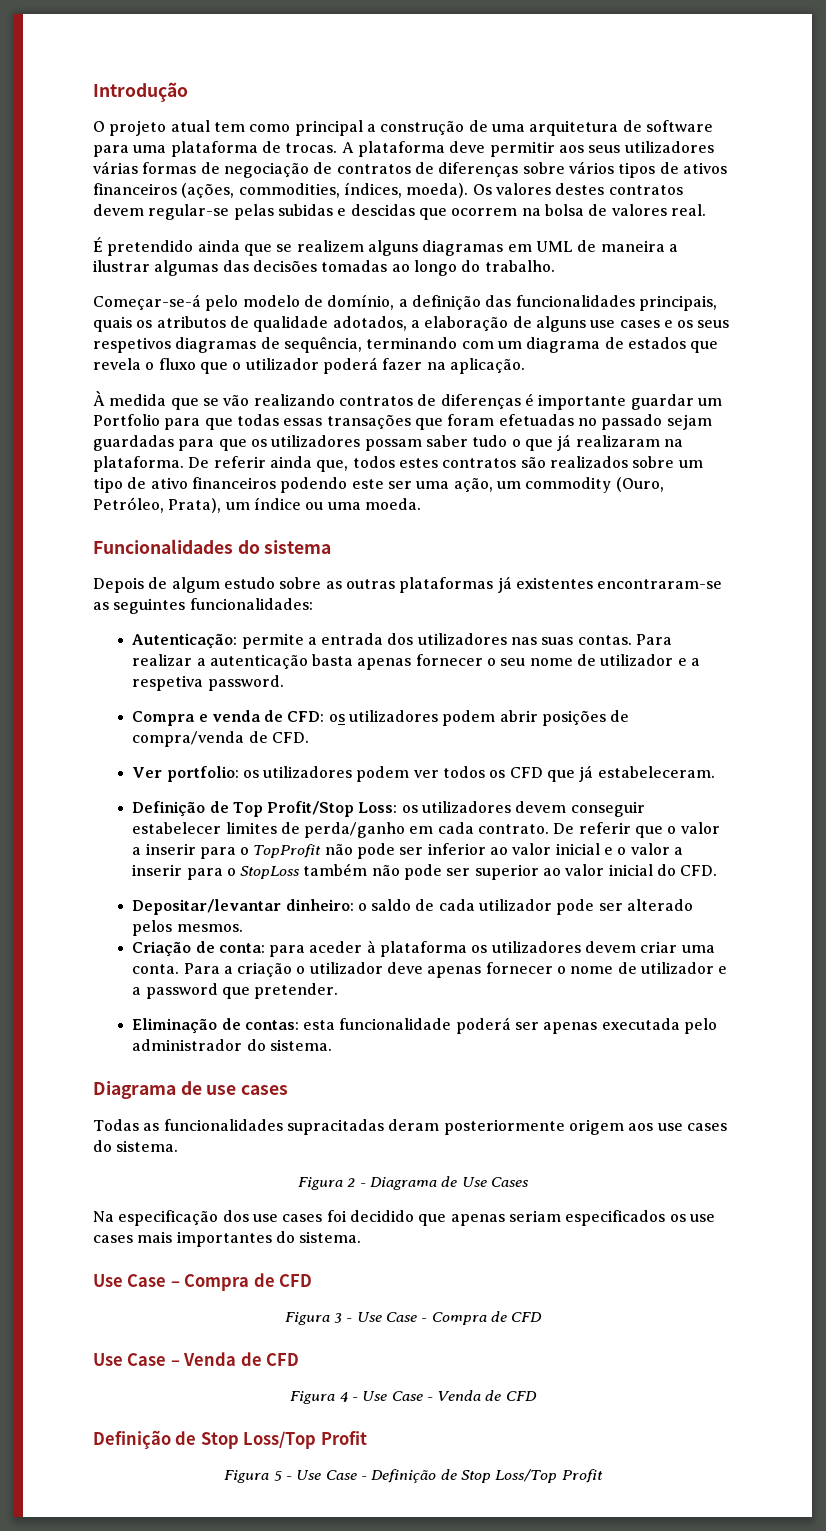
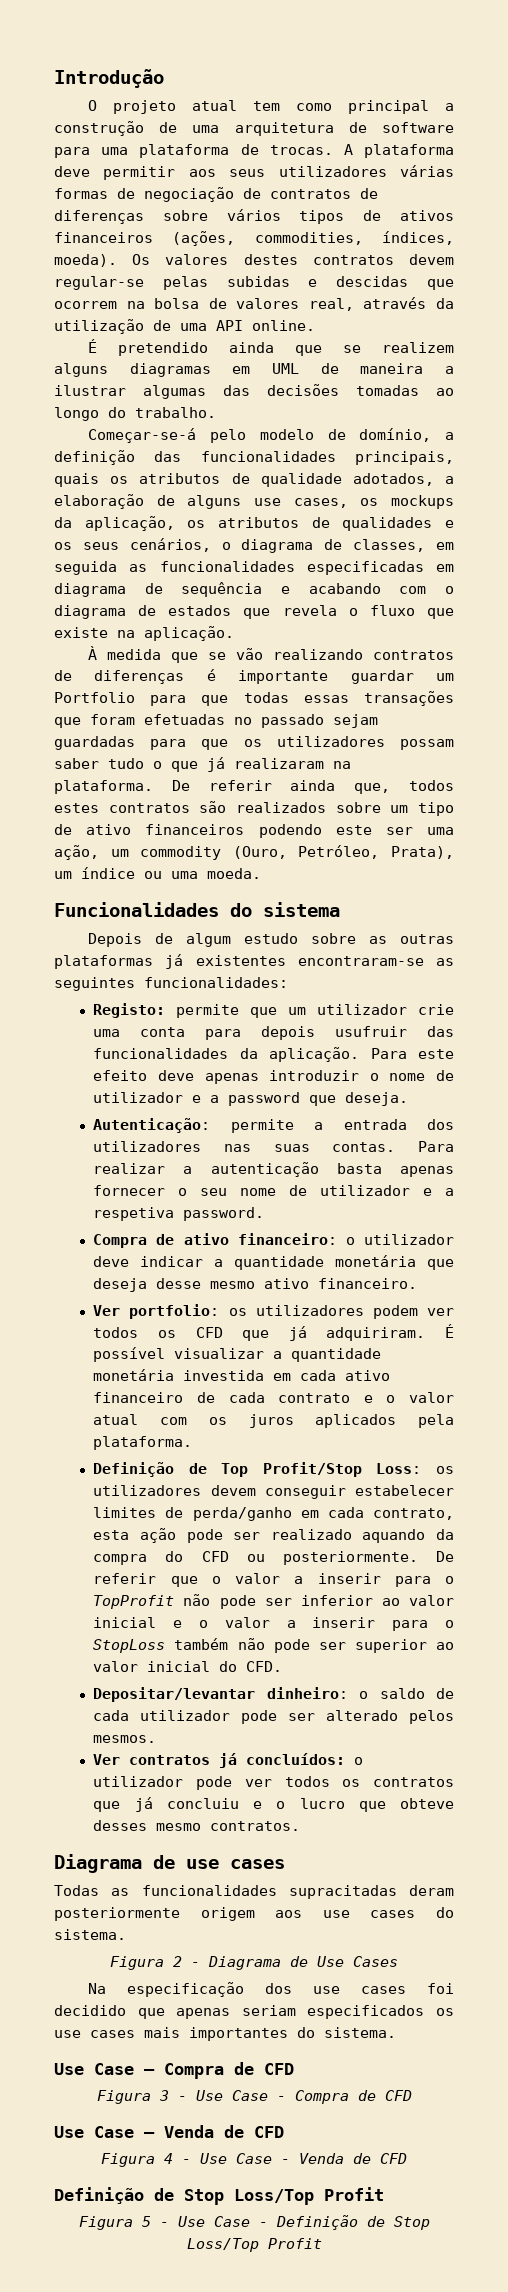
[670,204,706,216] real. -> [308,297,454,311] [54,319,315,334] real, através da utilização de uma API online.
[619,320,730,328] [93,336,522,353] cases e os seus respetivos diagramas de sequência, terminando com um -> [293,495,454,509] [54,516,454,531] [54,538,454,553] [54,561,454,575] [54,582,454,597] cases, os mockups da aplicação, os atributos de qualidades e os seus cenários, o diagrama de classes, em seguida as funcionalidades especificadas em diagrama de sequência e acabando com o
[232,357,423,374] o utilizador poderá fazer -> [54,627,108,638] existe
(313, 604) none -> [93,1003,454,1018] [93,1026,454,1040] [93,1047,454,1062] [93,1070,454,1084] [93,1092,409,1106] // Registo: permite que um utilizador crie uma conta para depois usufruir das funcionalidades da aplicação. Para este efeito deve apenas introduzir o nome de utilizador e a password que deseja.
[198,710,630,726] [132,731,309,747] e venda de CFD: os utilizadores podem abrir posições de compra/venda de CFD. -> [156,1233,454,1245] [93,1255,454,1270] [93,1278,418,1292] de ativo financeiro: o utilizador deve indicar a quantidade monetária que deseja desse mesmo ativo financeiro.
[597,766,715,778] estabeleceram. -> [326,1324,454,1341] [93,1347,382,1362] [93,1369,391,1381] [93,1392,454,1403] [93,1414,454,1428] [93,1436,193,1450] adquiriram. É possível visualizar a quantidade monetária investida em cada ativo financeiro de cada contrato e o valor atual com os juros aplicados pela plataforma.
[478,824,550,834] contrato. -> [372,1508,454,1520] [93,1528,454,1543] [93,1551,418,1565] contrato, esta ação pode ser realizado aquando da compra do CFD ou posteriormente.
[132,940,715,957] [132,962,728,978] [132,983,339,999] [132,1017,718,1034] [132,1039,332,1051] Criação de conta: para aceder à plataforma os utilizadores devem criar uma conta. Para a criação o utilizador deve apenas fornecer o nome de utilizador e a password que pretender. // Eliminação de contas: esta funcionalidade poderá ser apenas executada pelo administrador do sistema. -> [93,1753,364,1768] [93,1776,454,1790] [93,1797,454,1812] [93,1820,301,1831] Ver contratos já concluídos: o utilizador pode ver todos os contratos que já concluiu e o lucro que obteve desses mesmo contratos.

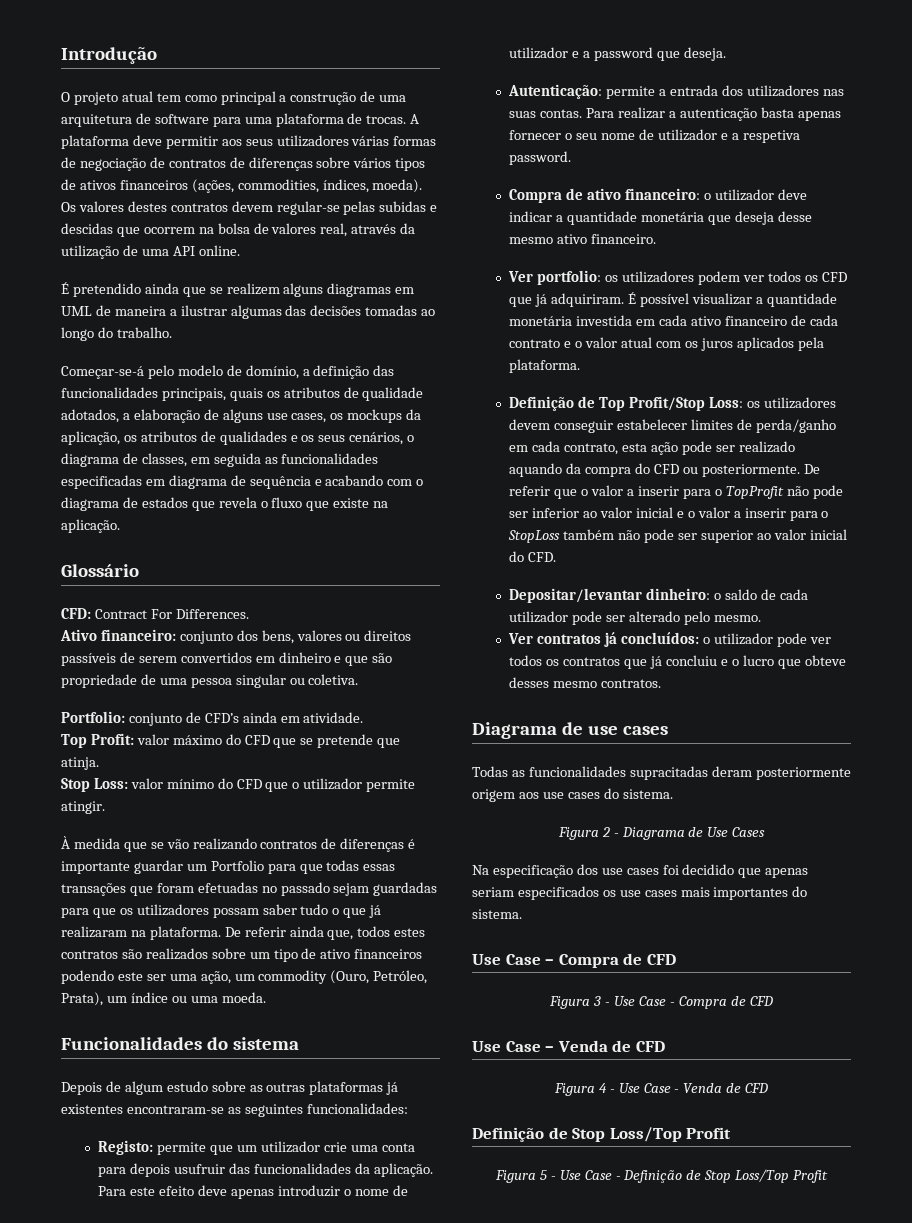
(234, 633) none -> [61,564,139,577] [61,608,249,619] [60,629,412,644] [61,652,393,666] [61,674,359,688] [61,711,364,726] [61,733,401,748] [61,757,99,770] [61,778,416,792] [61,801,105,814] // Glossário // CFD: Contract For Differences. // Ativo financeiro: conjunto dos bens, valores ou direitos passíveis de serem convertidos em dinheiro e que são propriedade de uma pessoa singular ou coletiva. // Portfolio: conjunto de CFD’s ainda em atividade. // Top Profit: valor máximo do CFD que se pretende que atinja. // Stop Loss: valor mínimo do CFD que o utilizador permite atingir.
[408,1710,454,1724] [93,1735,157,1743] pelos mesmos. -> [684,611,761,625] pelo mesmo.

